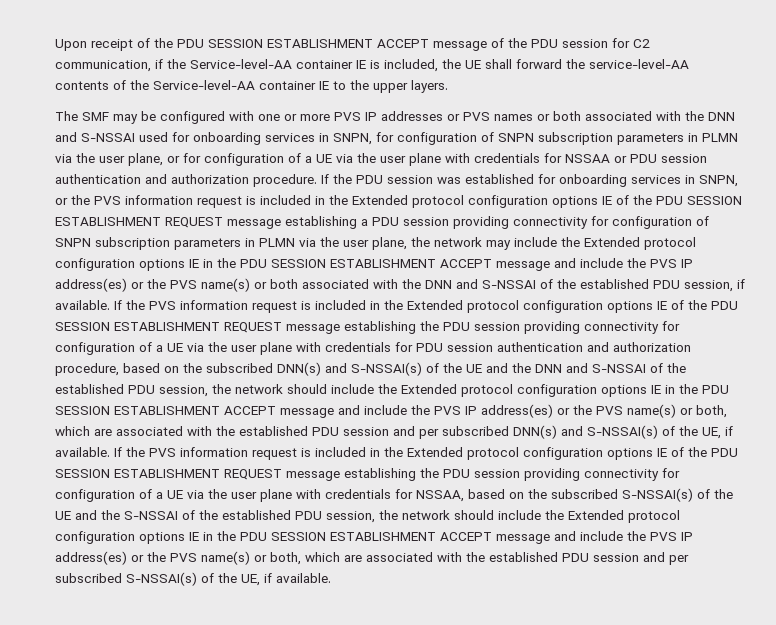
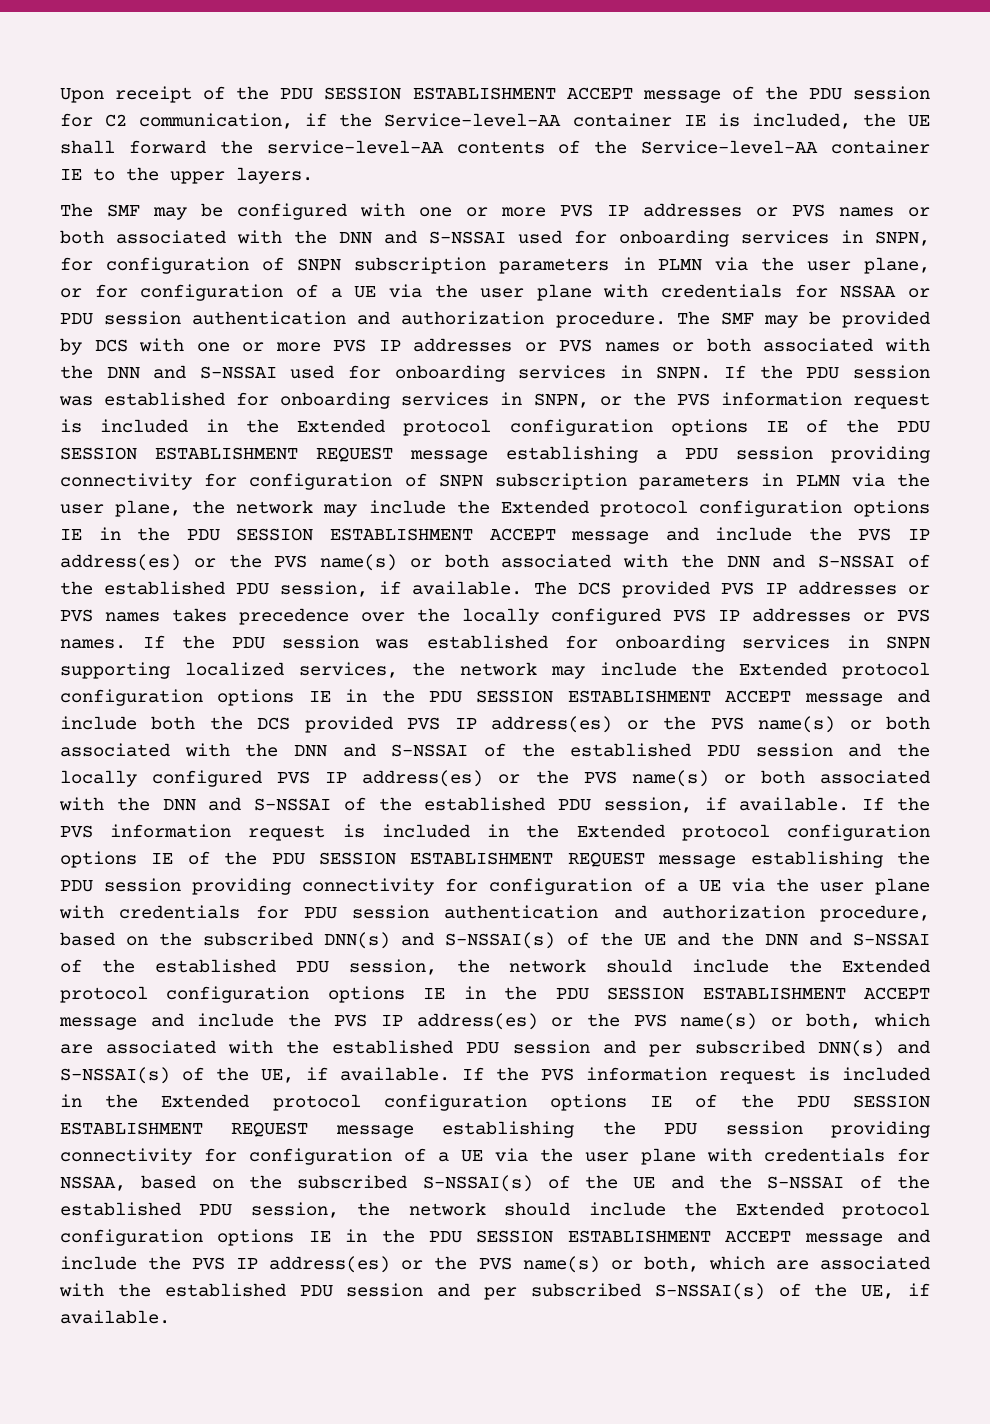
(317, 180) none -> [676,311,931,328] [60,338,930,355] [60,365,711,382] The SMF may be provided by DCS with one or more PVS IP addresses or PVS names or both associated with the DNN and S-NSSAI used for onboarding services in SNPN.
(110, 305) none -> [533,581,931,598] [60,608,930,625] [60,635,930,652] [60,662,931,679] [60,689,930,706] [60,716,930,733] [60,743,930,757] [60,770,930,787] [59,797,850,813] The DCS provided PVS IP addresses or PVS names takes precedence over the locally configured PVS IP addresses or PVS names. If the PDU session was established for onboarding services in SNPN supporting localized services, the network may include the Extended protocol configuration options IE in the PDU SESSION ESTABLISHMENT ACCEPT message and include both the DCS provided PVS IP address(es) or the PVS name(s) or both associated with the DNN and S-NSSAI of the established PDU session and the locally configured PVS IP address(es) or the PVS name(s) or both associated with the DNN and S-NSSAI of the established PDU session, if available.

